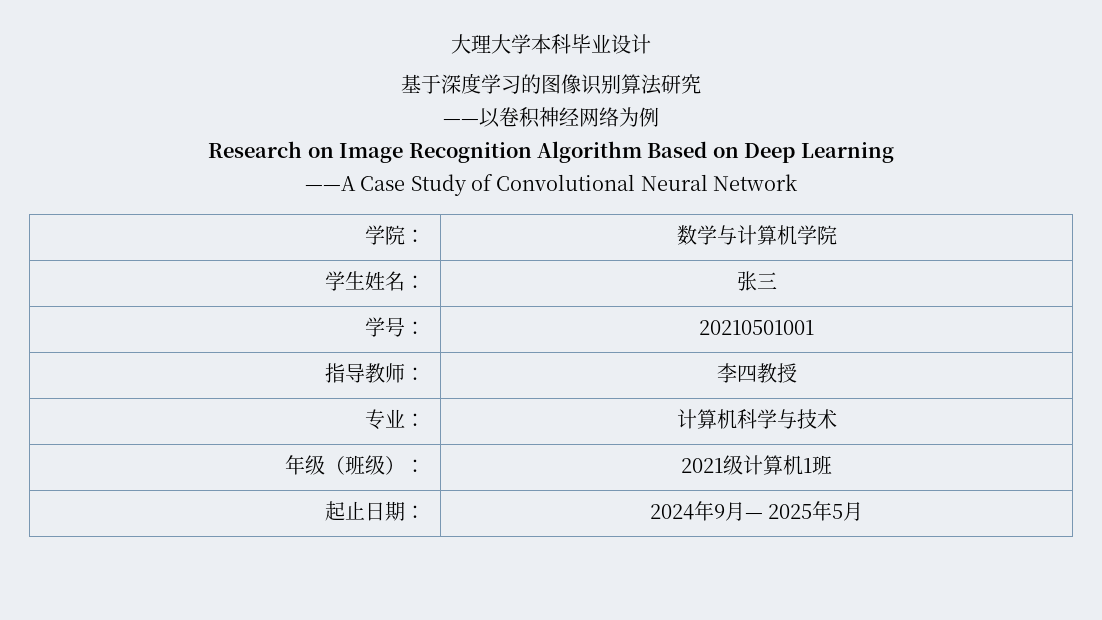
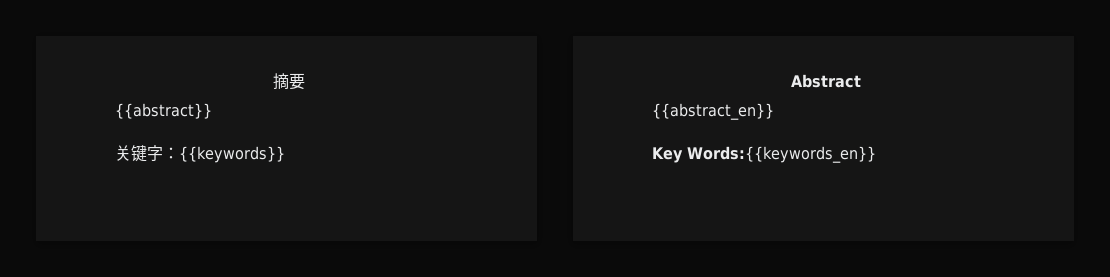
[451,34,651,54] [401,73,701,95] [443,107,659,128] [208,141,894,163] [304,174,799,196] [365,225,426,245] [676,225,837,245] [325,271,426,291] [736,271,777,291] [365,317,426,337] [699,320,814,335] [325,363,426,383] [716,363,797,383] [365,409,426,430] [676,409,837,429] [285,455,426,475] [681,455,832,475] [325,501,426,521] [649,501,864,521] 大理大学本科毕业设计 // 基于深度学习的图像识别算法研究 // ——以卷积神经网络为例 // Research on Image Recognition Algorithm Based on Deep Learning // ——A Case Study of Convolutional Neural Network // 学院： | 数学与计算机学院 // 学生姓名： | 张三 // 学号： | 20210501001 // 指导教师： | 李四教授 // 专业： | 计算机科学与技术 // 年级（班级）： | 2021级计算机1班 // 起止日期： | 2024年9月— 2025年5月 -> [273,73,305,90] [115,103,212,119] [115,145,285,163] [791,74,861,88] [652,103,774,120] [652,146,876,163] 摘要 // {{abstract}} // 关键字：{{keywords}} // Abstract // {{abstract_en}} // Key Words:{{keywords_en}}

